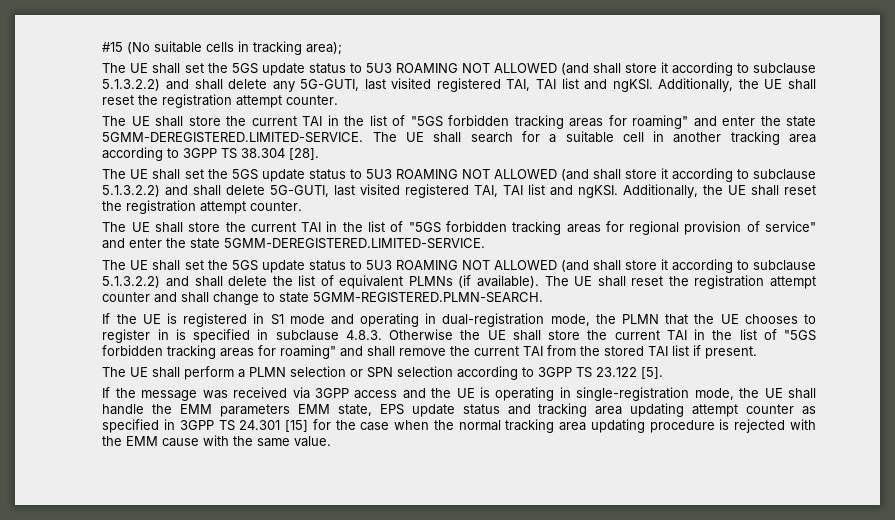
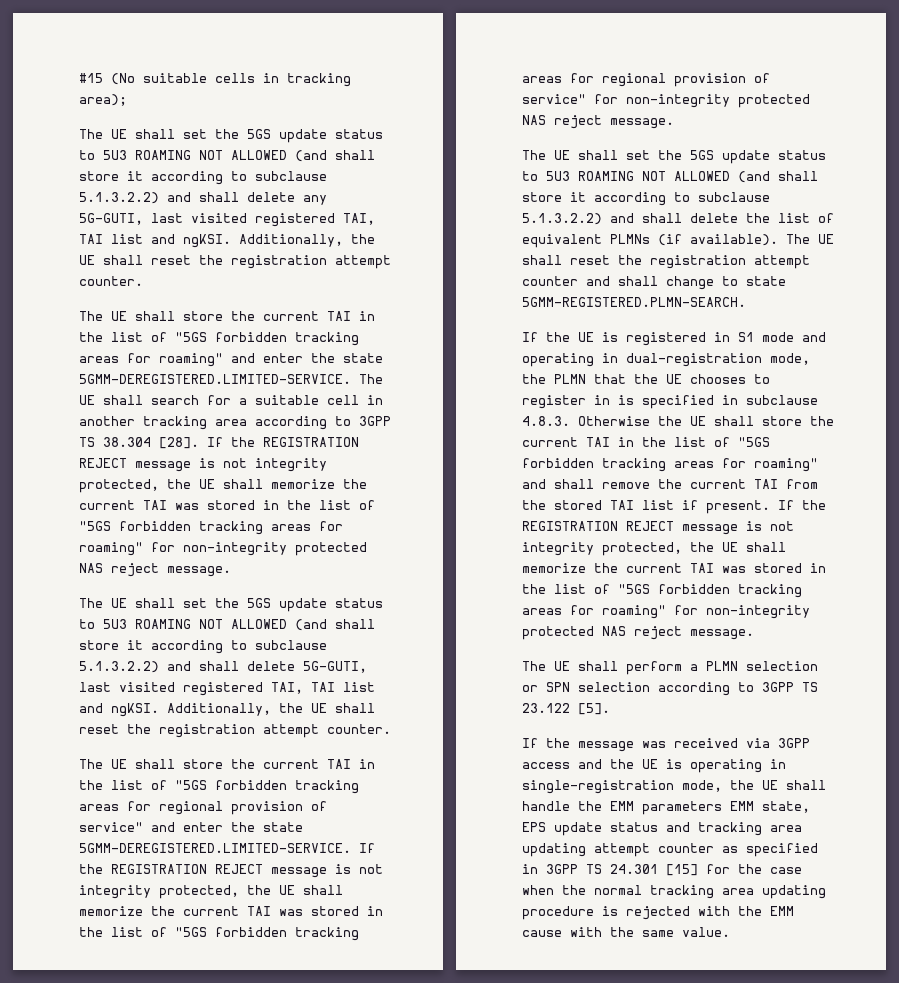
(320, 154) none -> [206,437,359,447] [78,458,327,472] [78,479,367,493] [78,500,375,510] [78,521,343,535] [78,542,367,556] [78,563,231,577] If the REGISTRATION REJECT message is not integrity protected, the UE shall memorize the current TAI was stored in the list of "5GS forbidden tracking areas for roaming" for non-integrity protected NAS reject message.
(486, 243) none -> [358,843,375,853] [78,864,383,878] [78,885,343,899] [78,906,383,916] [78,927,359,941] [521,73,770,87] [521,94,810,108] [521,115,674,129] If the REGISTRATION REJECT message is not integrity protected, the UE shall memorize the current TAI was stored in the list of "5GS forbidden tracking areas for regional provision of service" for non-integrity protected NAS reject message.
(758, 352) none -> [777,500,826,510] [521,521,794,535] [521,542,786,556] [521,563,826,573] [521,584,802,598] [521,605,810,619] [521,626,754,640] If the REGISTRATION REJECT message is not integrity protected, the UE shall memorize the current TAI was stored in the list of "5GS forbidden tracking areas for roaming" for non-integrity protected NAS reject message.

